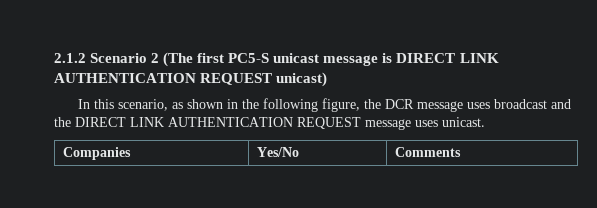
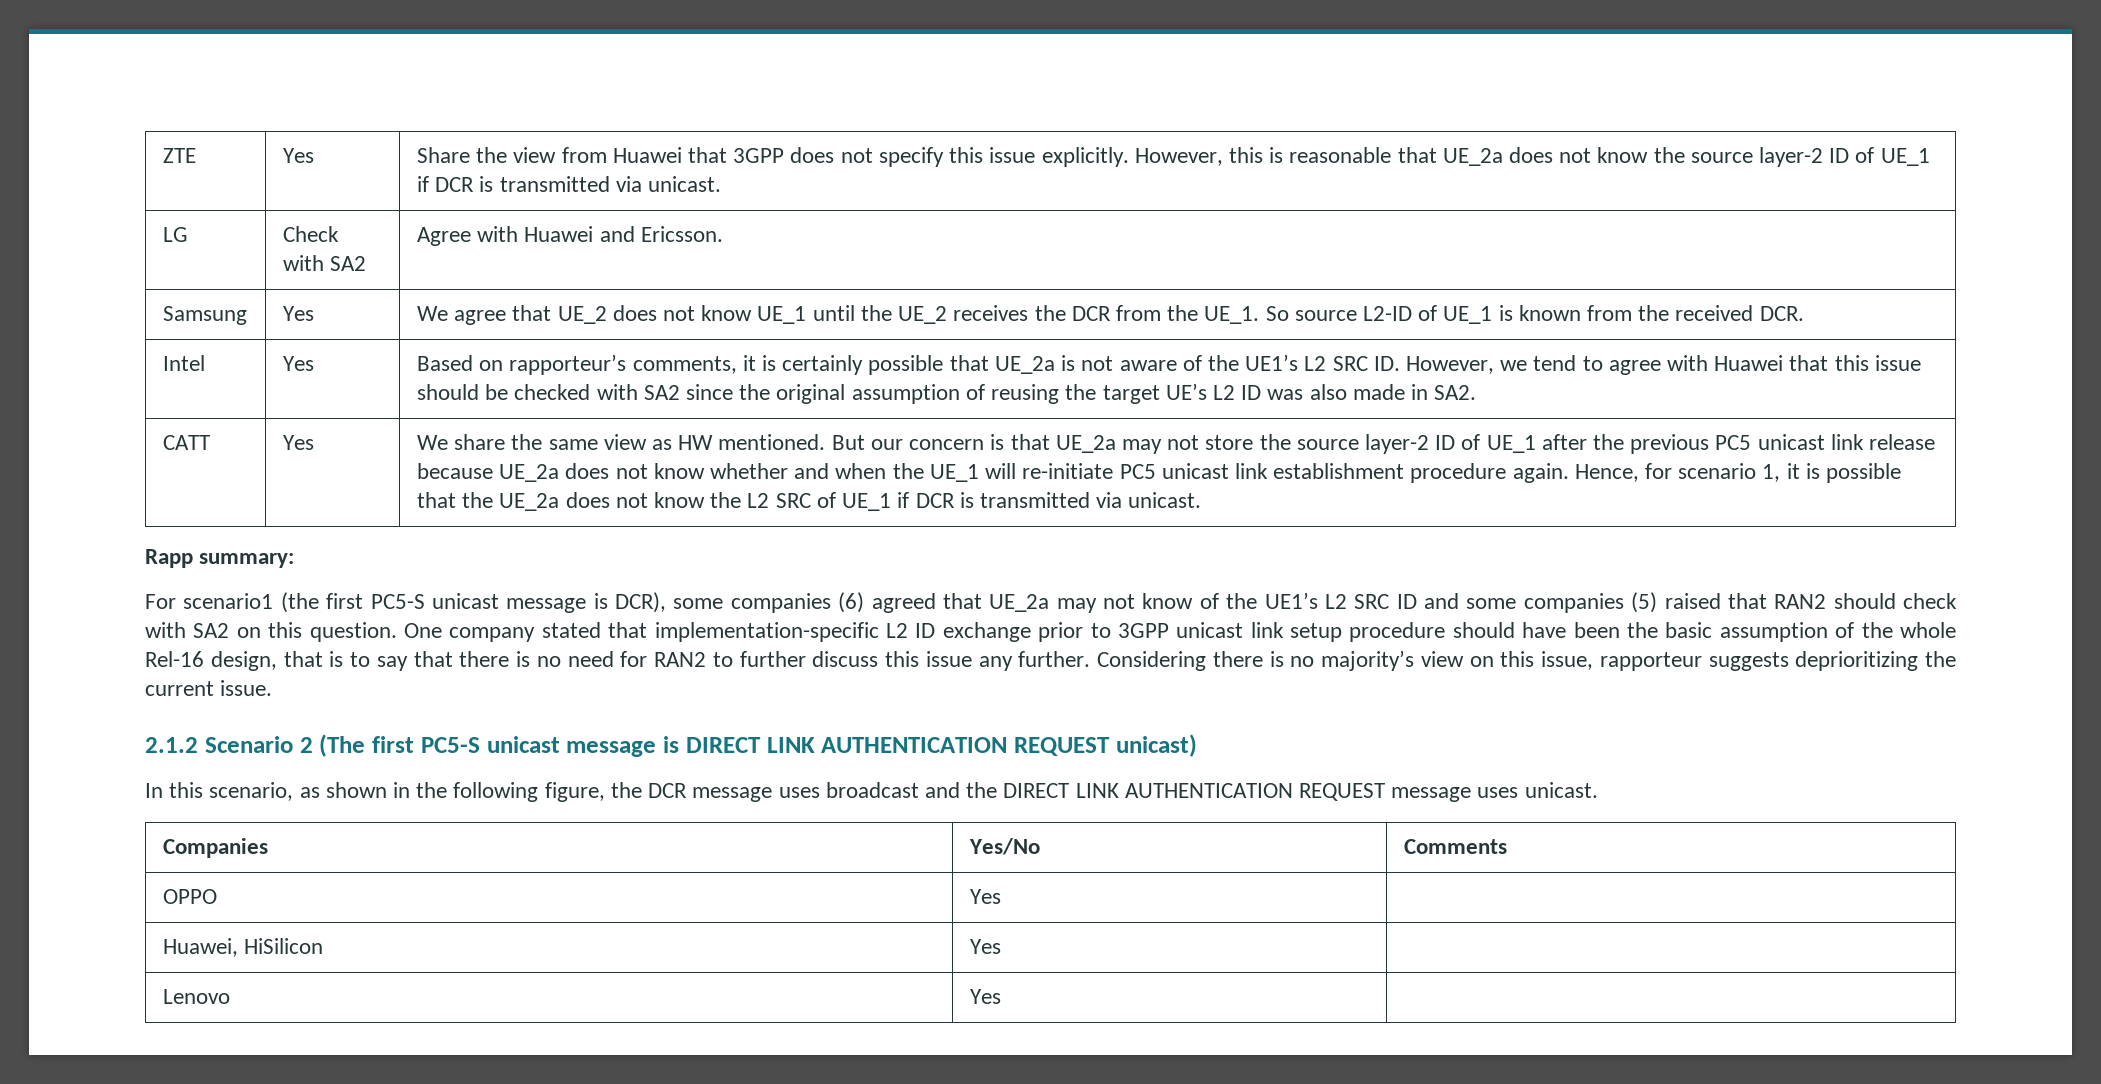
(54, 58) none -> [162,148,196,163] [282,148,314,163] [416,147,1930,167] [416,176,722,192] [162,227,188,242] [282,226,339,242] [282,255,367,271] [416,226,723,246] [162,306,247,325] [282,306,314,321] [416,305,1804,325] [162,355,205,371] [282,356,314,371] [416,354,1921,375] [416,383,1477,404] [162,435,210,450] [282,435,314,450] [416,434,1936,454] [416,463,1902,483] [416,492,1202,511] [145,549,295,568] [145,592,1957,613] [145,622,1956,642] [145,650,1956,671] [145,680,273,696] ZTE | Yes | Share the view from Huawei that 3GPP does not specify this issue explicitly. However, this is reasonable that UE_2a does not know the source layer-2 ID of UE_1 if DCR is transmitted via unicast. // LG | Check with SA2 | Agree with Huawei and Ericsson. // Samsung | Yes | We agree that UE_2 does not know UE_1 until the UE_2 receives the DCR from the UE_1. So source L2-ID of UE_1 is known from the received DCR. // Intel | Yes | Based on rapporteur’s comments, it is certainly possible that UE_2a is not aware of the UE1’s L2 SRC ID. However, we tend to agree with Huawei that this issue should be checked with SA2 since the original assumption of reusing the target UE’s L2 ID was also made in SA2. // CATT | Yes | We share the same view as HW mentioned. But our concern is that UE_2a may not store the source layer-2 ID of UE_1 after the previous PC5 unicast link release because UE_2a does not know whether and when the UE_1 will re-initiate PC5 unicast link establishment procedure again. Hence, for scenario 1, it is possible that the UE_2a does not know the L2 SRC of UE_1 if DCR is transmitted via unicast. // Rapp summary: // For scenario1 (the first PC5-S unicast message is DCR), some companies (6) agreed that UE_2a may not know of the UE1’s L2 SRC ID and some companies (5) raised that RAN2 should check with SA2 on this question. One company stated that implementation-specific L2 ID exchange prior to 3GPP unicast link setup procedure should have been the basic assumption of the whole Rel-16 design, that is to say that there is no need for RAN2 to further discuss this issue any further. Considering there is no majority’s view on this issue, rapporteur suggests deprioritizing the current issue. //
(461, 152) none -> [162,889,217,904] [969,889,1001,904] [162,938,324,957] [969,939,1001,954] [162,989,230,1004] [969,989,1001,1004] // OPPO | Yes | // Huawei, HiSilicon | Yes | // Lenovo | Yes |

